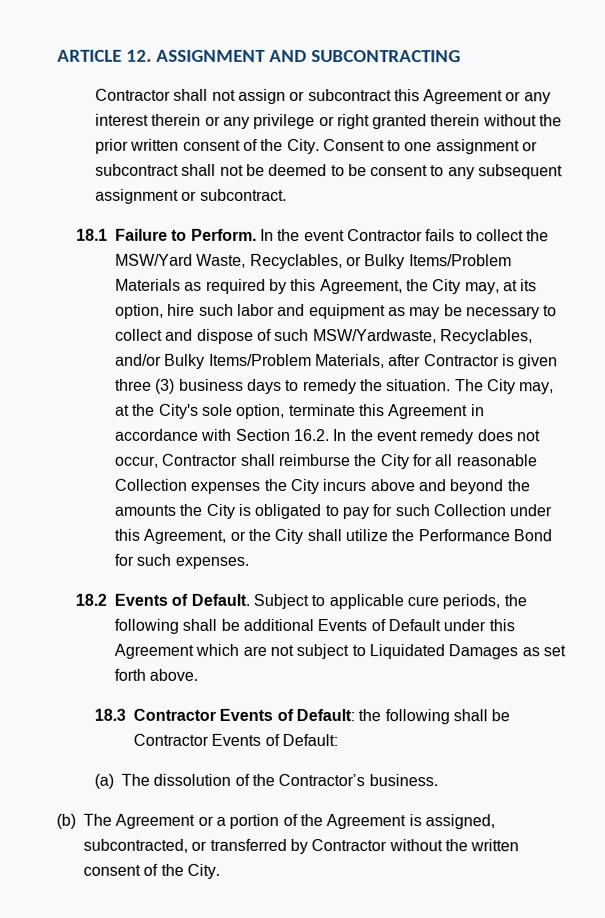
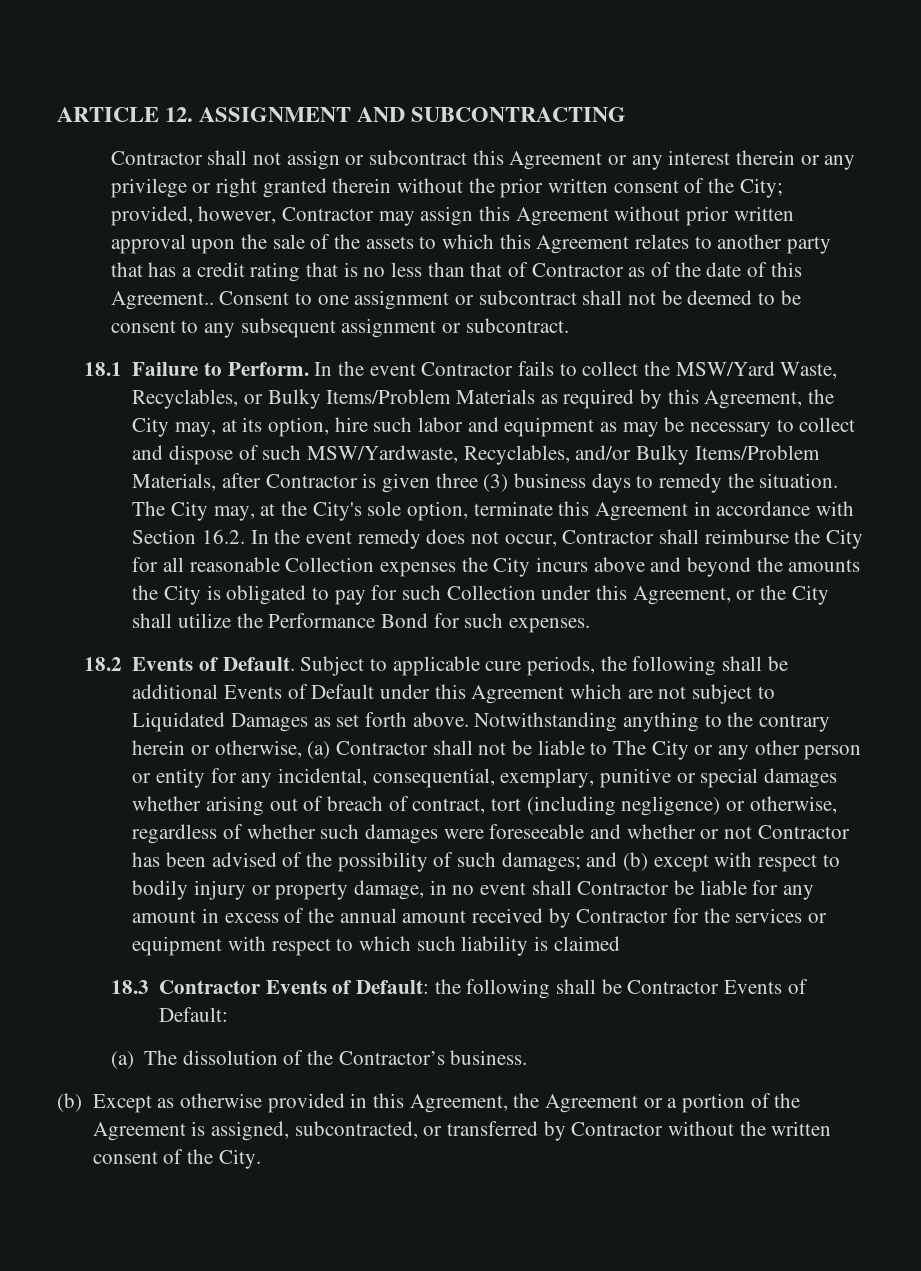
[286,138,320,155] City. -> [739,178,783,198] [110,206,794,226] [110,234,831,254] [110,262,802,282] [110,291,214,310] City; provided, however, Contractor may assign this Agreement without prior written approval upon the sale of the assets to which this Agreement relates to another party that has a credit rating that is no less than that of Contractor as of the date of this Agreement..
(199, 674) none -> [474,712,830,732] [132,740,862,760] [132,768,837,788] [132,796,837,816] [132,824,850,844] [132,852,840,872] [132,880,814,900] [132,908,827,928] [132,936,620,956] Notwithstanding anything to the contrary herein or otherwise, (a) Contractor shall not be liable to The City or any other person or entity for any incidental, consequential, exemplary, punitive or special damages whether arising out of breach of contract, tort (including negligence) or otherwise, regardless of whether such damages were foreseeable and whether or not Contractor has been advised of the possibility of such damages; and (b) except with respect to bodily injury or property damage, in no event shall Contractor be liable for any amount in excess of the annual amount received by Contractor for the services or equipment with respect to which such liability is claimed
[83,813,112,826] The -> [92,1093,540,1113] Except as otherwise provided in this Agreement, the

